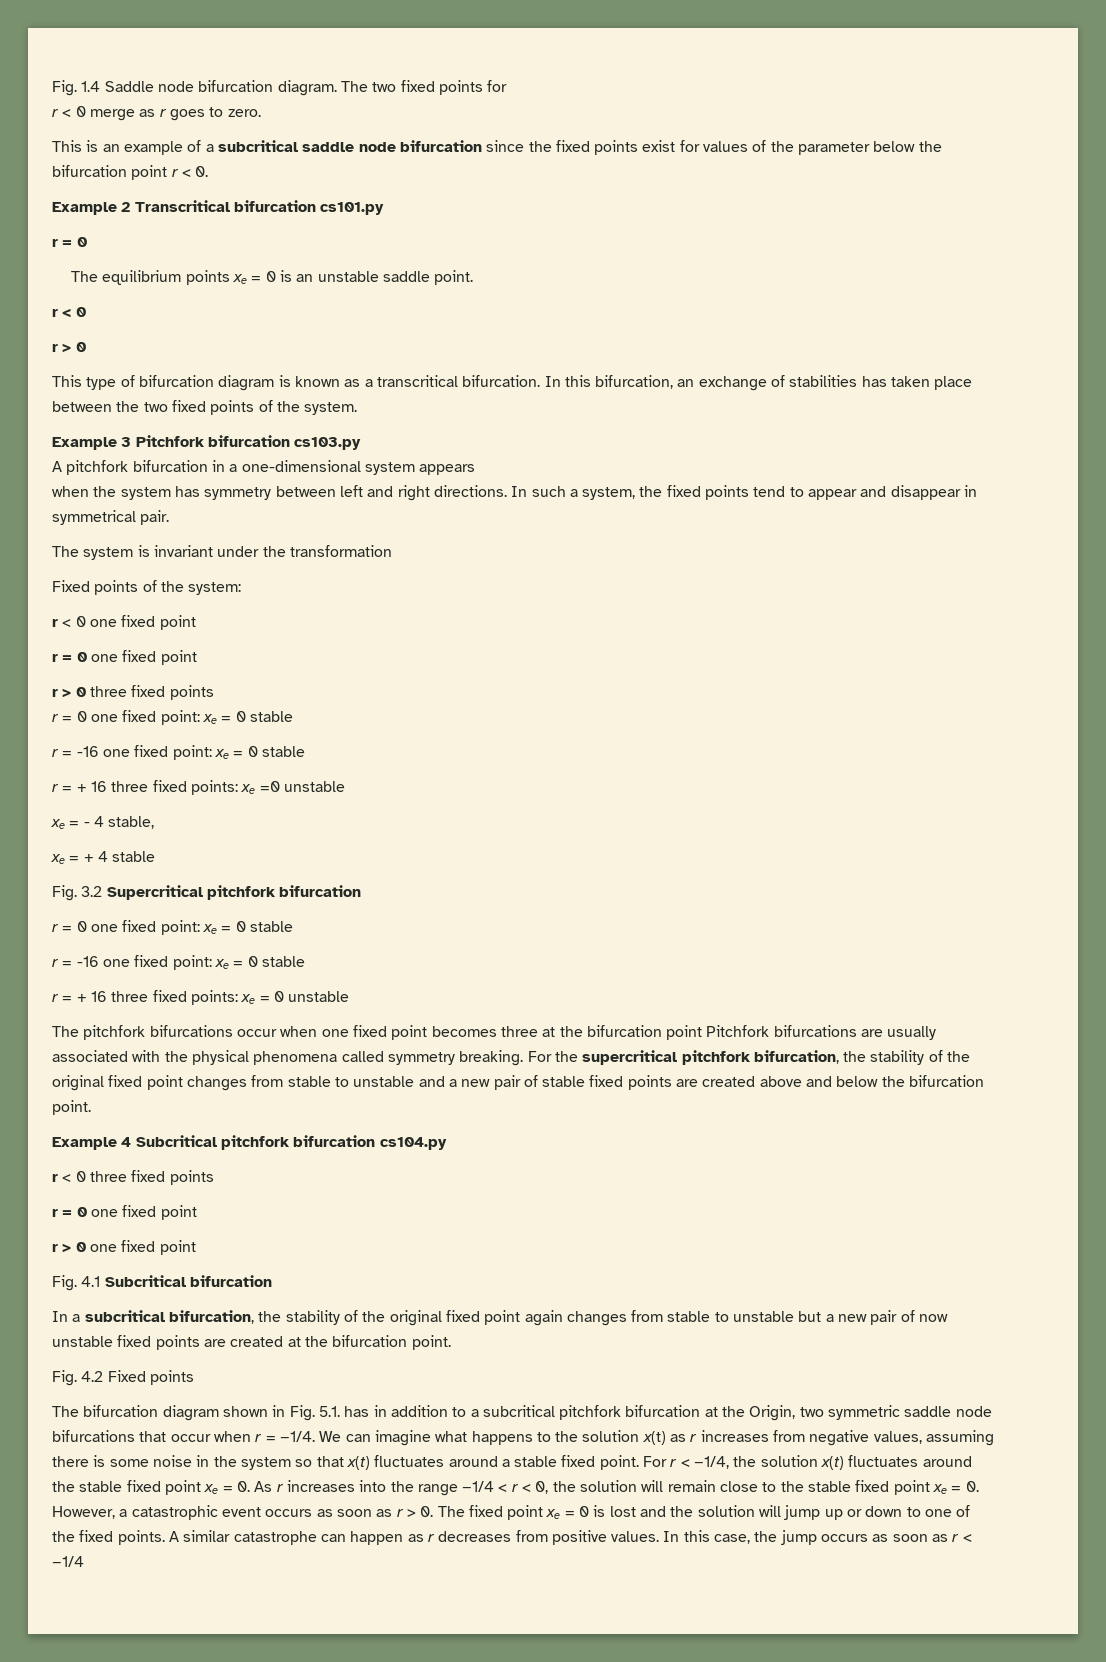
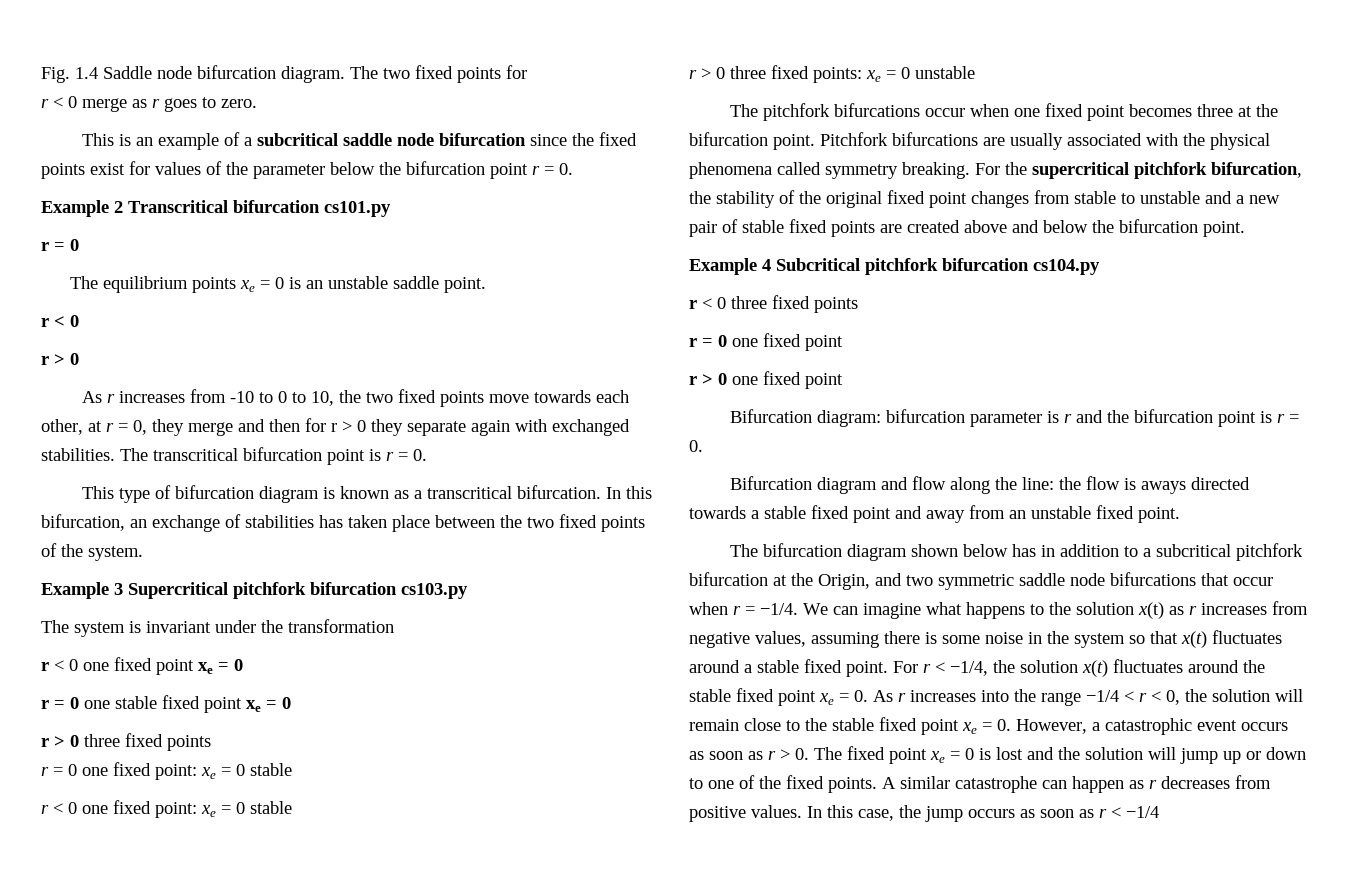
[181,169,191,177] < -> [544,166,554,175] =
(86, 347) none -> [82,389,630,407] [41,418,630,436] [41,447,427,465] // As r increases from -10 to 0 to 10, the two fixed points move towards each other, at r = 0, they merge and then for r > 0 they separate again with exchanged stabilities. The transcritical bifurcation point is r = 0.
[135,435,205,447] Pitchfork -> [128,582,306,599] Supercritical pitchfork
[52,460,476,475] [52,485,978,501] [52,510,170,525] // A pitchfork bifurcation in a one-dimensional system appears // when the system has symmetry between left and right directions. In such a system, the fixed points tend to appear and disappear in symmetrical pair. -> (468, 591) none
[52,580,242,595] // Fixed points of the system: -> (394, 626) none
[52,650,197,665] // r = 0 one fixed point -> [198,659,243,674] [41,695,291,713] xe = 0 // r = 0 one stable fixed point xe = 0
[62,745,305,760] [52,780,345,795] [50,816,155,829] [50,851,156,864] [52,885,362,901] [52,920,293,935] [52,955,305,970] [52,991,107,1002] = -16 one fixed point: xe = 0 stable // r = + 16 three fixed points: xe =0 unstable // xe = - 4 stable, // xe = + 4 stable // Fig. 3.2 Supercritical pitchfork bifurcation // r = 0 one fixed point: xe = 0 stable // r = -16 one fixed point: xe = 0 stable // r = + 16 -> [53,800,292,818] [689,67,725,79] < 0 one fixed point: xe = 0 stable // r > 0
[666,1025,703,1040] point -> [773,134,815,150] point.
[52,1275,272,1291] [52,1310,949,1326] [52,1335,451,1350] [52,1370,194,1386] Fig. 4.1 Subcritical bifurcation // In a subcritical bifurcation, the stability of the original fixed point again changes from stable to unstable but a new pair of now unstable fixed points are created at the bifurcation point. // Fig. 4.2 Fixed points -> [730,409,1300,427] [689,440,703,452] [730,476,1251,494] [689,505,1180,523] Bifurcation diagram: bifurcation parameter is r and the bifurcation point is r = 0. // Bifurcation diagram and flow along the line: the flow is aways directed towards a stable fixed point and away from an unstable fixed point.
[272,1405,340,1421] in Fig. 5.1. -> [963,544,1009,557] below
(796, 1413) none -> [875,573,902,586] and

